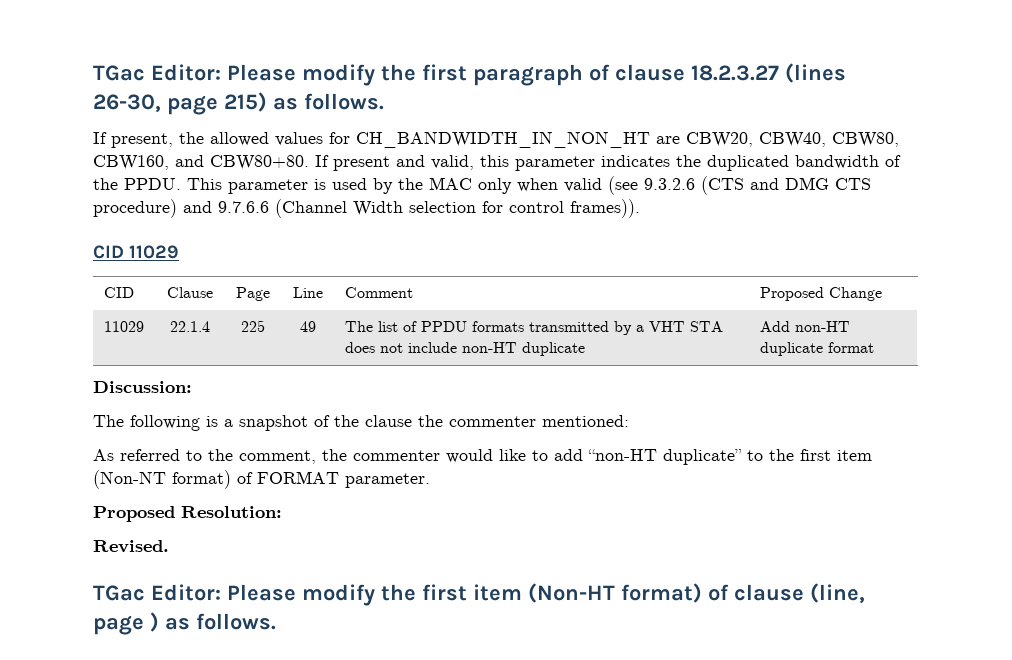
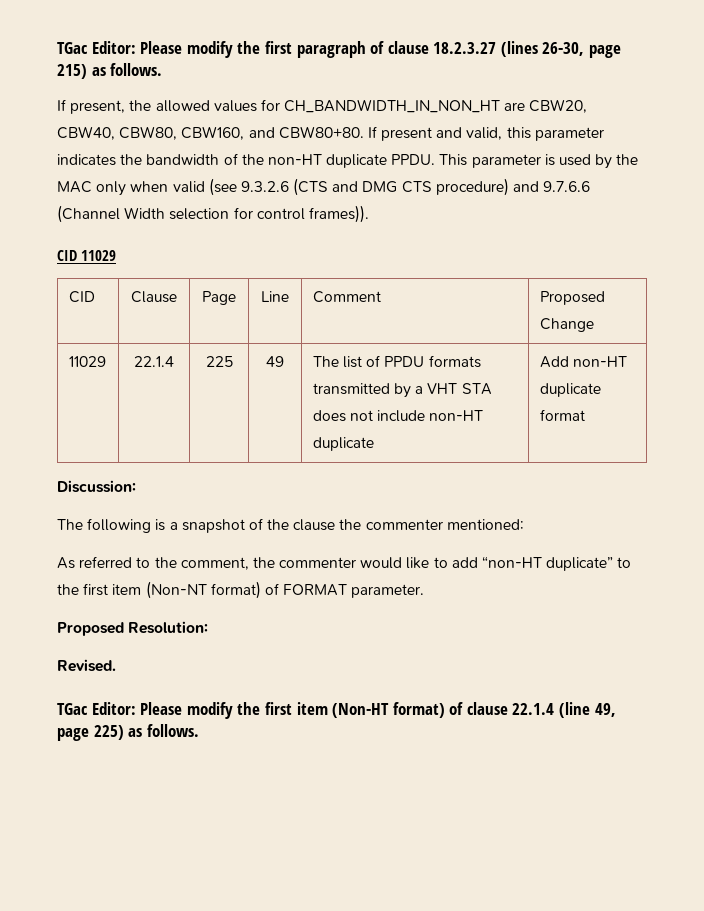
[707,155,789,171] duplicated -> (143, 159) none
(118, 184) none -> [267,154,388,168] non-HT duplicate
[810,583,865,603] [93,612,159,635] (line, page ) -> [512,702,616,718] [57,725,124,741] 22.1.4 (line 49, page 225)

